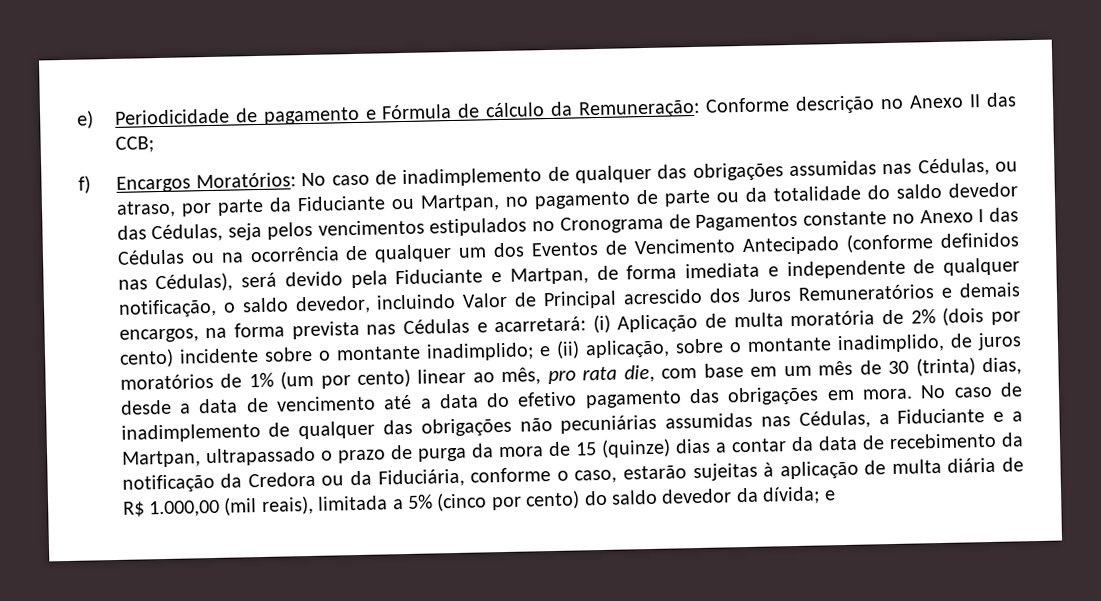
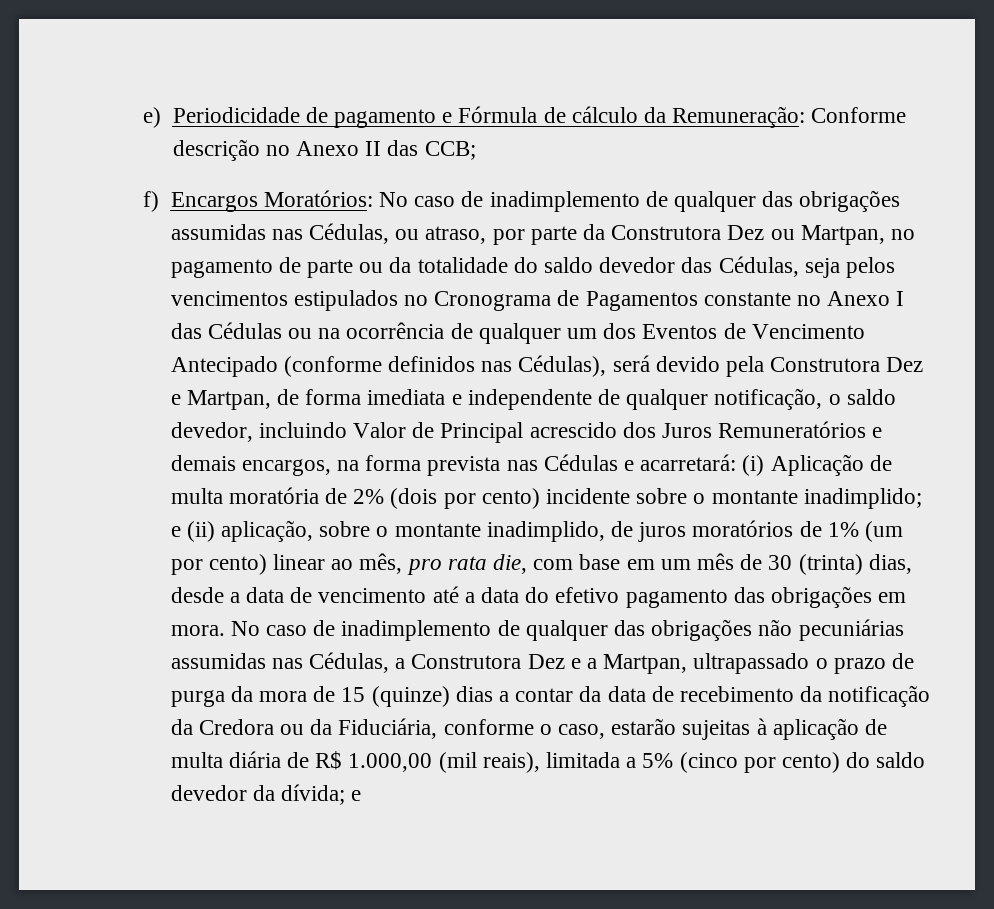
[296,195,386,212] Fiduciante -> [611,225,765,240] Construtora Dez
[395,268,484,285] Fiduciante -> [770,357,924,372] Construtora Dez
[897,408,986,424] Fiduciante -> [411,654,565,669] Construtora Dez

